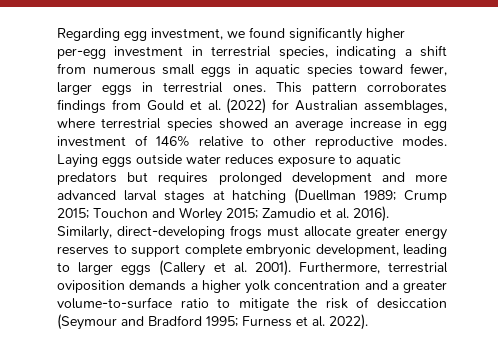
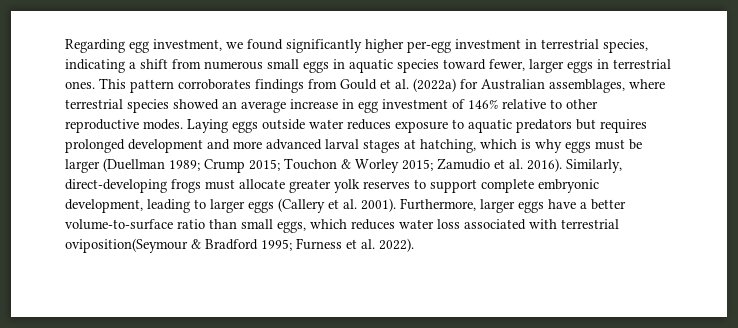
[226,98,267,114] (2022) -> [413,78,456,92] (2022a)
[232,190,287,203] hatching -> [420,139,642,153] [65,159,100,173] hatching, which is why eggs must be larger
[152,208,175,218] and -> [341,159,351,169] &
[405,228,447,240] energy -> [334,179,360,193] yolk
[388,262,448,273] [57,280,447,294] [57,297,447,311] [57,314,144,330] terrestrial oviposition demands a higher yolk concentration and a greater volume-to-surface ratio to mitigate the risk of desiccation (Seymour and -> [480,199,626,213] [65,219,619,233] [65,238,201,253] larger eggs have a better volume-to-surface ratio than small eggs, which reduces water loss associated with terrestrial oviposition(Seymour &

